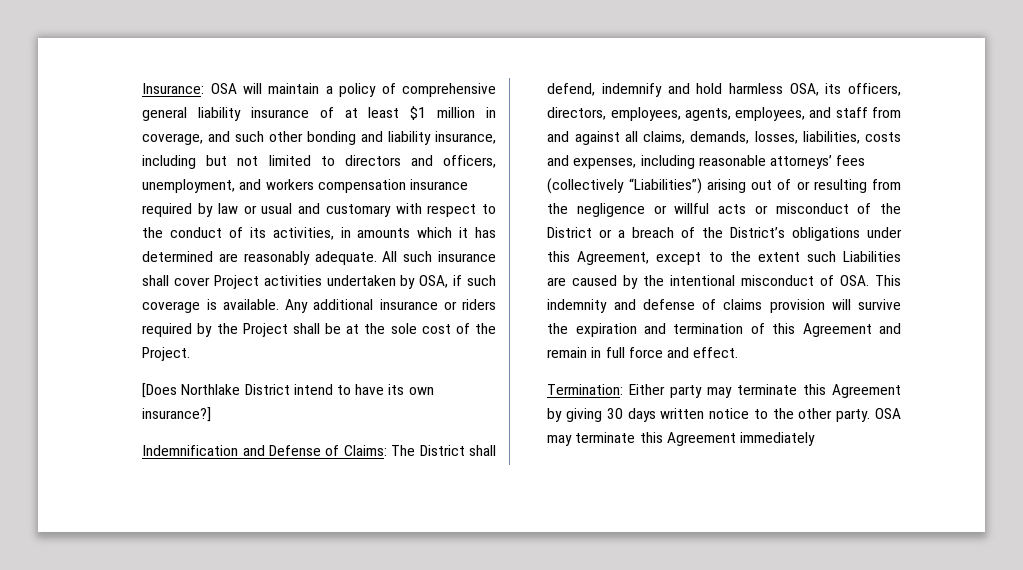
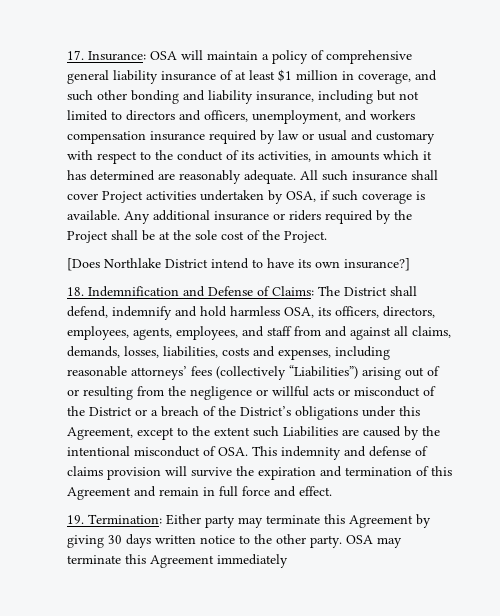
(142, 88) none -> [66,50,84,60] 17.
(212, 414) none -> [66,287,84,296] 18.
(739, 352) none -> [66,515,84,524] 19.

